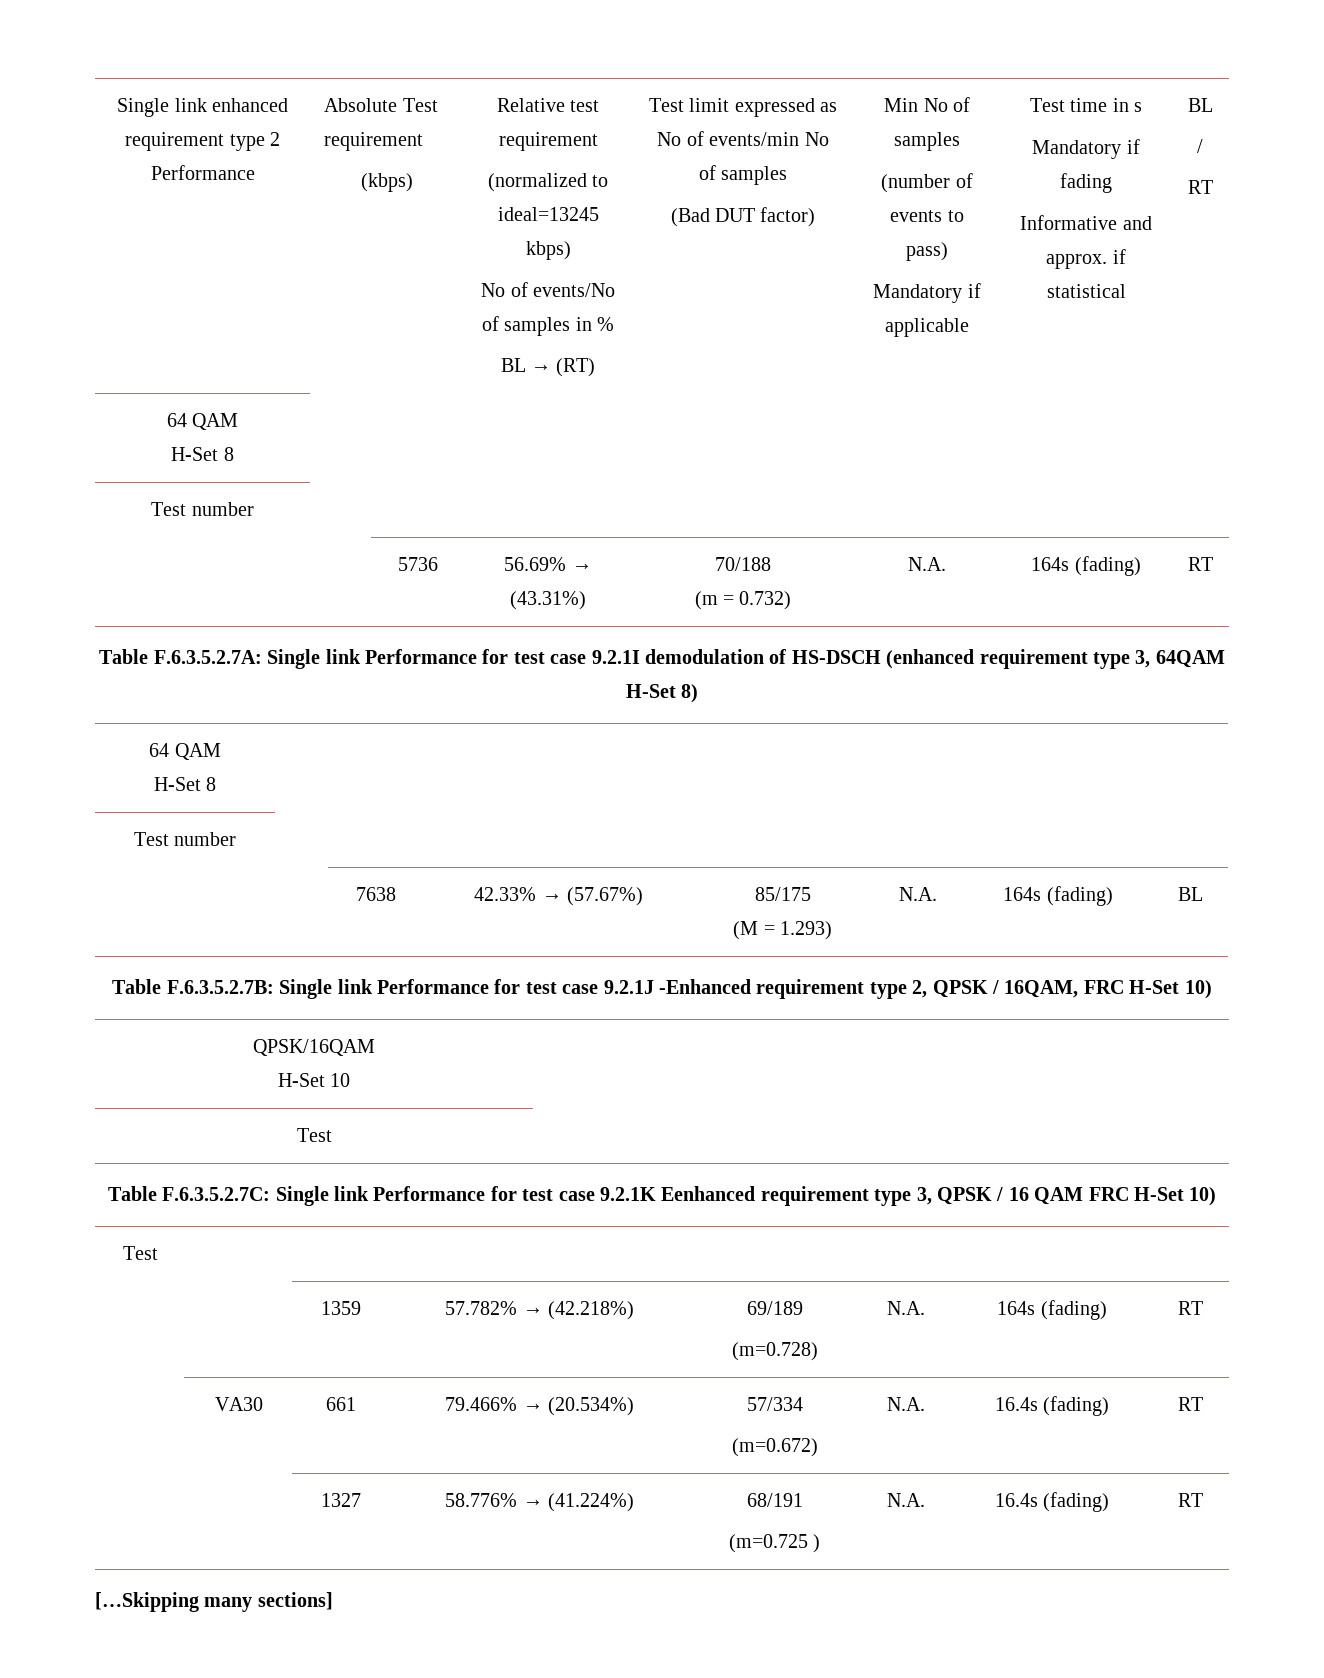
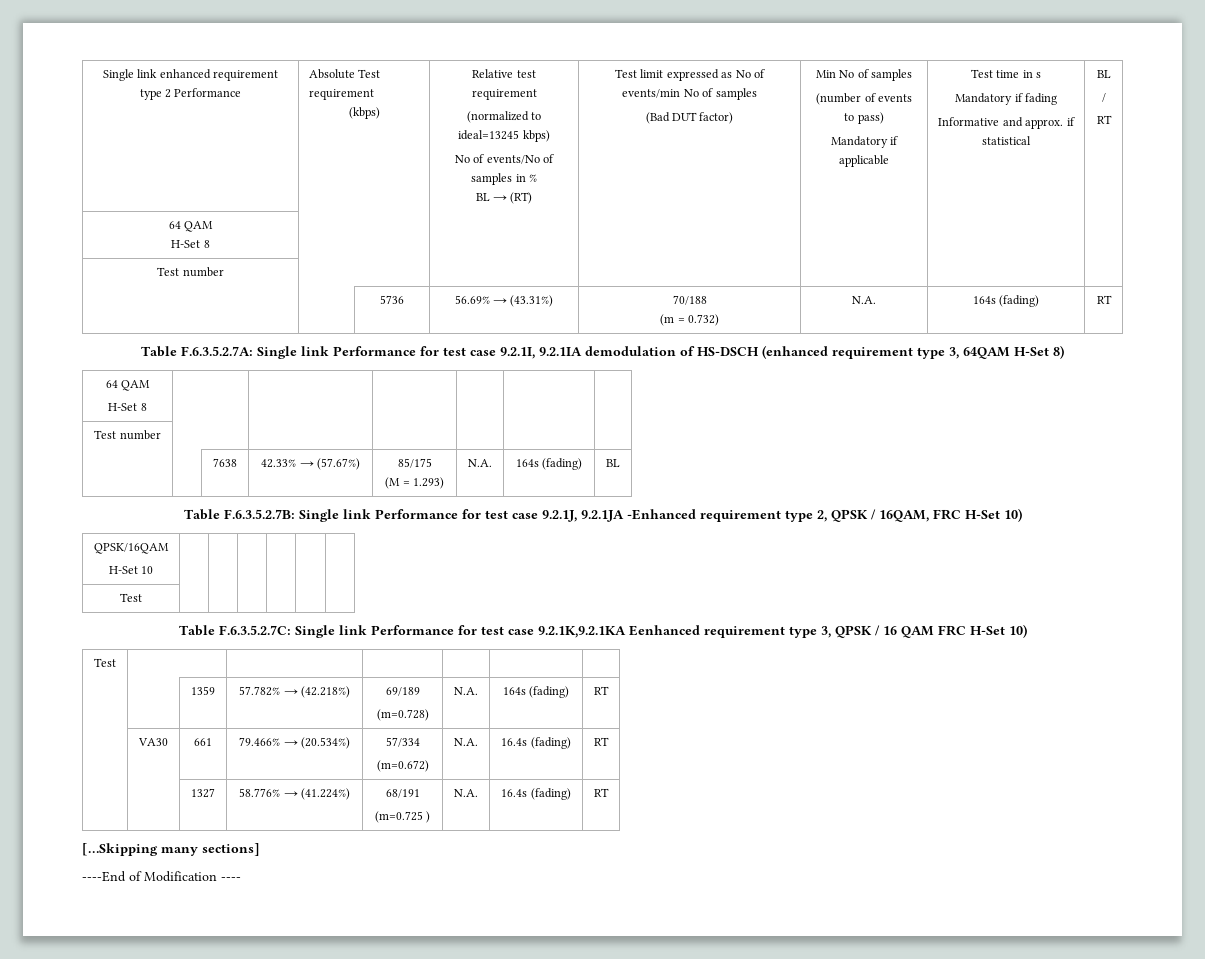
[591,650,640,664] 9.2.1I -> [500,347,582,359] 9.2.1I, 9.2.1IA
[603,980,654,994] 9.2.1J -> [541,510,624,522] 9.2.1J, 9.2.1JA
[599,1187,656,1201] 9.2.1K -> [537,626,626,638] 9.2.1K,9.2.1KA
(333, 1601) none -> [82,871,241,882] // ----End of Modification ----

